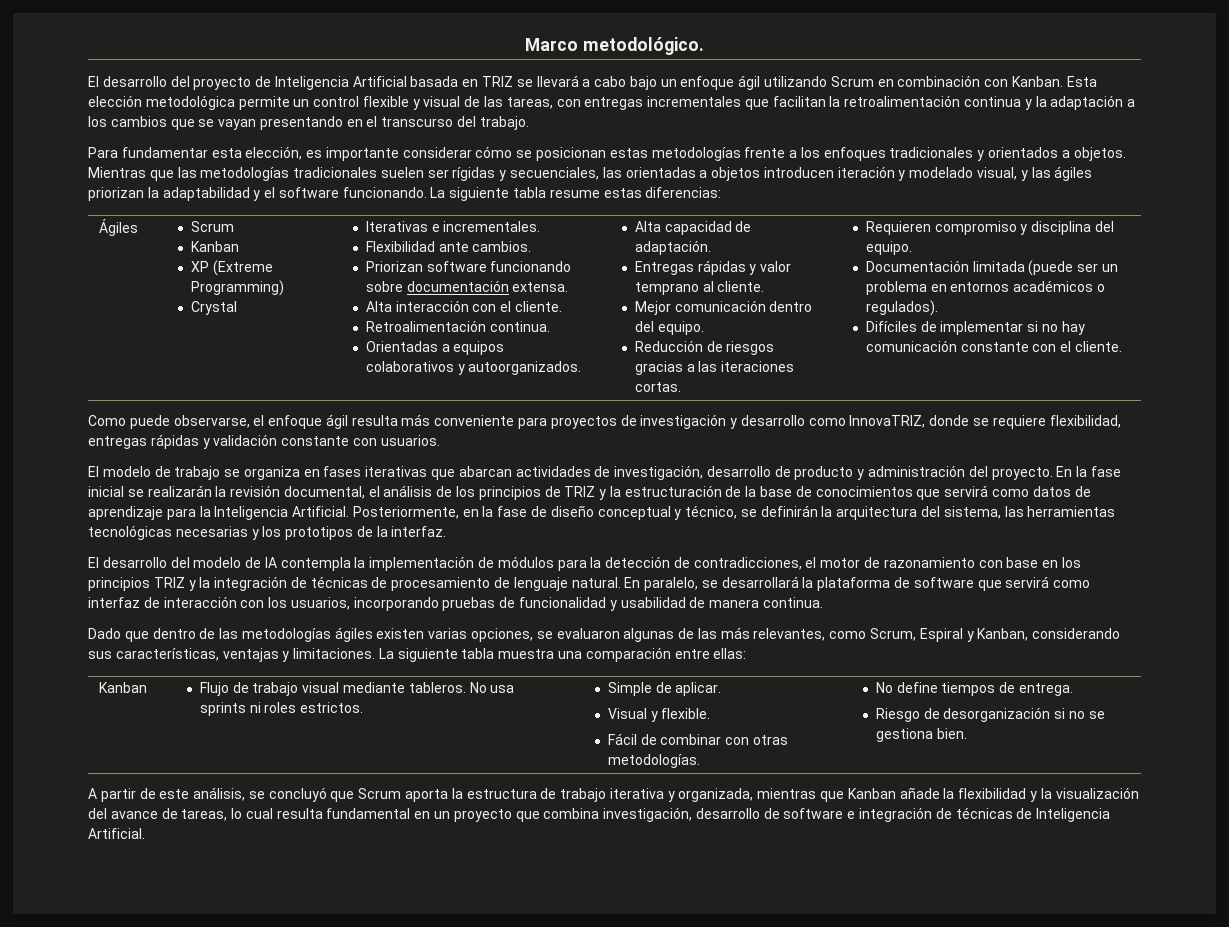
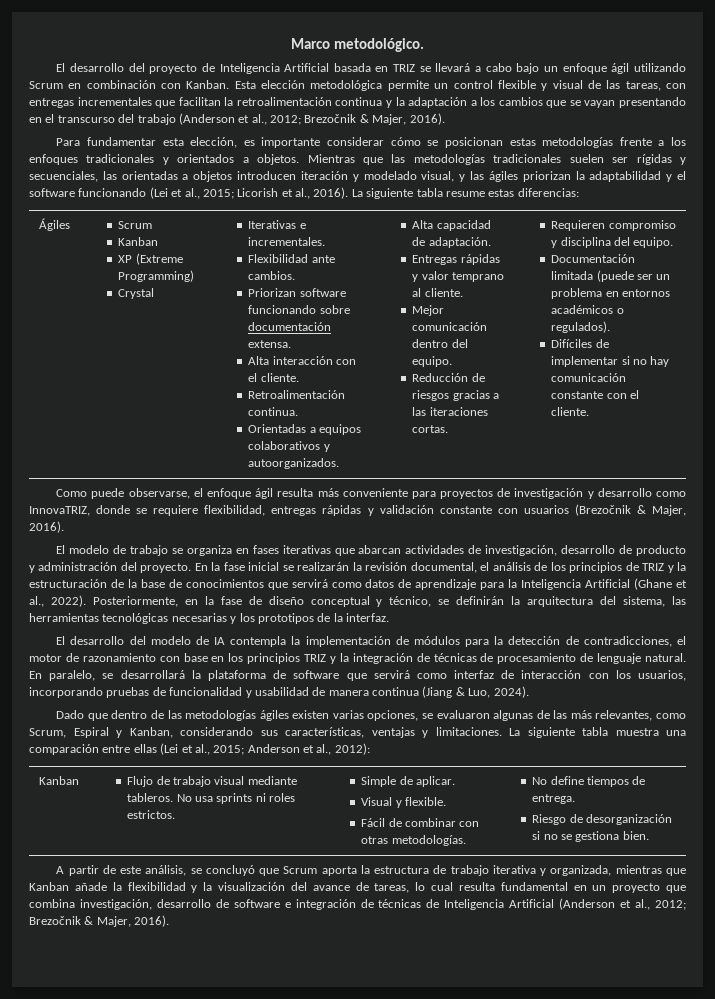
[479,116,529,130] trabajo. -> [137,113,445,125] trabajo (Anderson et al., 2012; Brezočnik & Majer, 2016).
[342,187,427,198] funcionando. -> [78,187,349,199] funcionando (Lei et al., 2015; Licorish et al., 2016).
[380,435,440,446] usuarios. -> [523,504,686,516] [29,521,64,533] usuarios (Brezočnik & Majer, 2016).
[292,506,350,517] Artificial. -> [585,578,688,590] [29,595,86,607] Artificial (Ghane et al., 2022).
[762,597,823,608] continua. -> [372,686,529,698] continua (Jiang & Luo, 2024).
[713,648,747,659] ellas: -> [133,743,370,755] ellas (Lei et al., 2015; Anderson et al., 2012):
[88,828,145,839] Artificial. -> [509,898,686,910] [29,915,170,927] Artificial (Anderson et al., 2012; Brezočnik & Majer, 2016).

